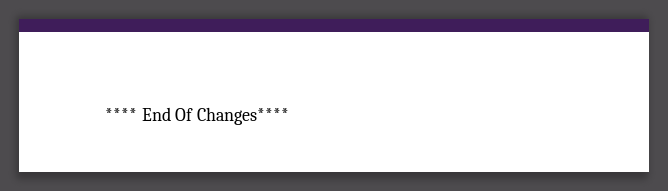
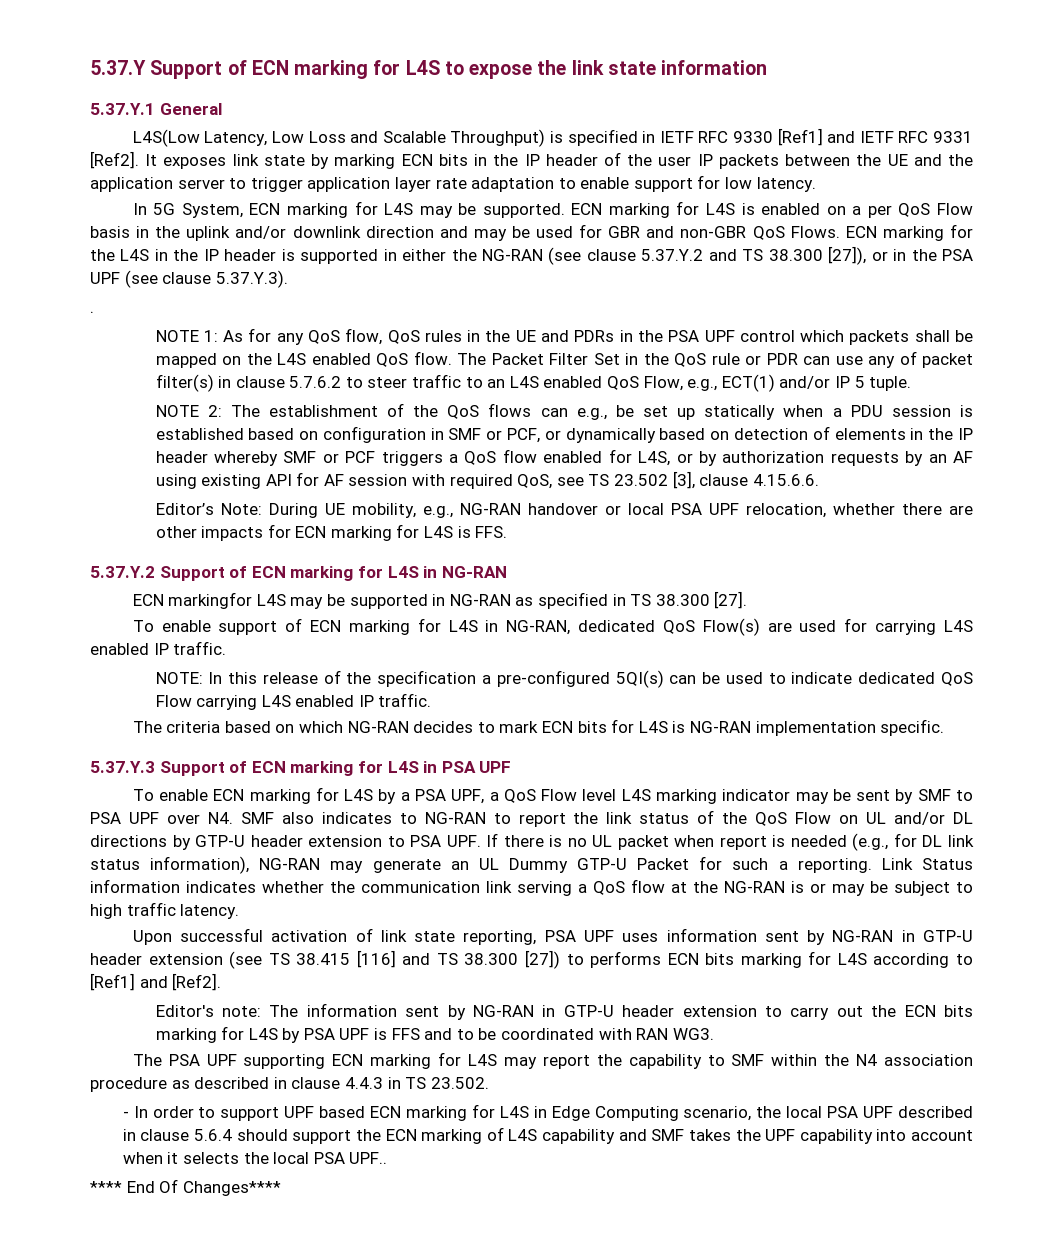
(105, 114) none -> [90,60,768,79] [90,103,222,115] [132,128,974,147] [90,151,974,169] [90,175,816,192] [132,201,973,218] [90,224,973,241] [90,246,974,265] [90,270,288,288] [90,311,94,313] [155,328,974,345] [155,351,974,368] [155,374,912,392] [155,403,973,420] [155,426,974,443] [155,449,974,466] [155,471,819,489] [155,503,973,518] [155,524,508,541] [90,566,507,581] [132,591,748,609] [132,618,974,636] [90,641,227,655] [155,670,974,688] [155,693,432,710] [132,719,945,736] [90,761,512,776] [132,787,974,804] [90,810,974,827] [90,833,974,851] [90,856,973,874] [90,879,973,896] [90,902,240,919] [132,928,974,945] [90,950,973,969] [90,973,222,991] [155,1003,974,1020] [155,1026,714,1043] [132,1052,973,1069] [90,1077,489,1092] [122,1104,974,1121] [122,1127,974,1144] [122,1152,388,1164] 5.37.Y Support of ECN marking for L4S to expose the link state information // 5.37.Y.1 General // L4S(Low Latency, Low Loss and Scalable Throughput) is specified in IETF RFC 9330 [Ref1] and IETF RFC 9331 [Ref2]. It exposes link state by marking ECN bits in the IP header of the user IP packets between the UE and the application server to trigger application layer rate adaptation to enable support for low latency. // In 5G System, ECN marking for L4S may be supported. ECN marking for L4S is enabled on a per QoS Flow basis in the uplink and/or downlink direction and may be used for GBR and non-GBR QoS Flows. ECN marking for the L4S in the IP header is supported in either the NG-RAN (see clause 5.37.Y.2 and TS 38.300 [27]), or in the PSA UPF (see clause 5.37.Y.3). // . // NOTE 1: As for any QoS flow, QoS rules in the UE and PDRs in the PSA UPF control which packets shall be mapped on the L4S enabled QoS flow. The Packet Filter Set in the QoS rule or PDR can use any of packet filter(s) in clause 5.7.6.2 to steer traffic to an L4S enabled QoS Flow, e.g., ECT(1) and/or IP 5 tuple. // NOTE 2: The establishment of the QoS flows can e.g., be set up statically when a PDU session is established based on configuration in SMF or PCF, or dynamically based on detection of elements in the IP header whereby SMF or PCF triggers a QoS flow enabled for L4S, or by authorization requests by an AF using existing API for AF session with required QoS, see TS 23.502 [3], clause 4.15.6.6. // Editor’s Note: During UE mobility, e.g., NG-RAN handover or local PSA UPF relocation, whether there are other impacts for ECN marking for L4S is FFS. // 5.37.Y.2 Support of ECN marking for L4S in NG-RAN // ECN markingfor L4S may be supported in NG-RAN as specified in TS 38.300 [27]. // To enable support of ECN marking for L4S in NG-RAN, dedicated QoS Flow(s) are used for carrying L4S enabled IP traffic. // NOTE: In this release of the specification a pre-configured 5QI(s) can be used to indicate dedicated QoS Flow carrying L4S enabled IP traffic. // The criteria based on which NG-RAN decides to mark ECN bits for L4S is NG-RAN implementation specific. // 5.37.Y.3 Support of ECN marking for L4S in PSA UPF // To enable ECN marking for L4S by a PSA UPF, a QoS Flow level L4S marking indicator may be sent by SMF to PSA UPF over N4. SMF also indicates to NG-RAN to report the link status of the QoS Flow on UL and/or DL directions by GTP-U header extension to PSA UPF. If there is no UL packet when report is needed (e.g., for DL link status information), NG-RAN may generate an UL Dummy GTP-U Packet for such a reporting. Link Status information indicates whether the communication link serving a QoS flow at the NG-RAN is or may be subject to high traffic latency. // Upon successful activation of link state reporting, PSA UPF uses information sent by NG-RAN in GTP-U header extension (see TS 38.415 [116] and TS 38.300 [27]) to performs ECN bits marking for L4S according to [Ref1] and [Ref2]. // Editor's note: The information sent by NG-RAN in GTP-U header extension to carry out the ECN bits marking for L4S by PSA UPF is FFS and to be coordinated with RAN WG3. // The PSA UPF supporting ECN marking for L4S may report the capability to SMF within the N4 association procedure as described in clause 4.4.3 in TS 23.502. // - In order to support UPF based ECN marking for L4S in Edge Computing scenario, the local PSA UPF described in clause 5.6.4 should support the ECN marking of L4S capability and SMF takes the UPF capability into account when it selects the local PSA UPF.. //

